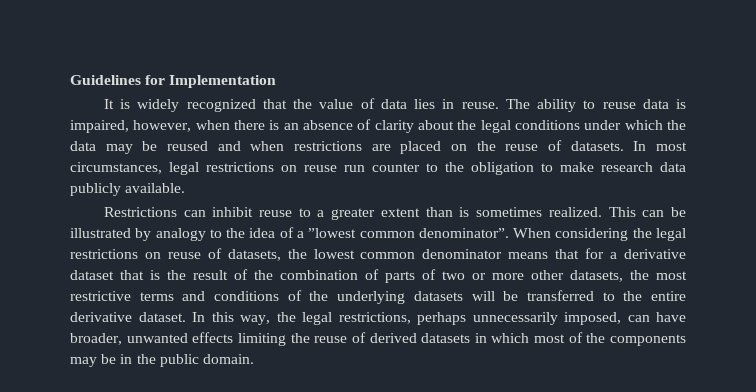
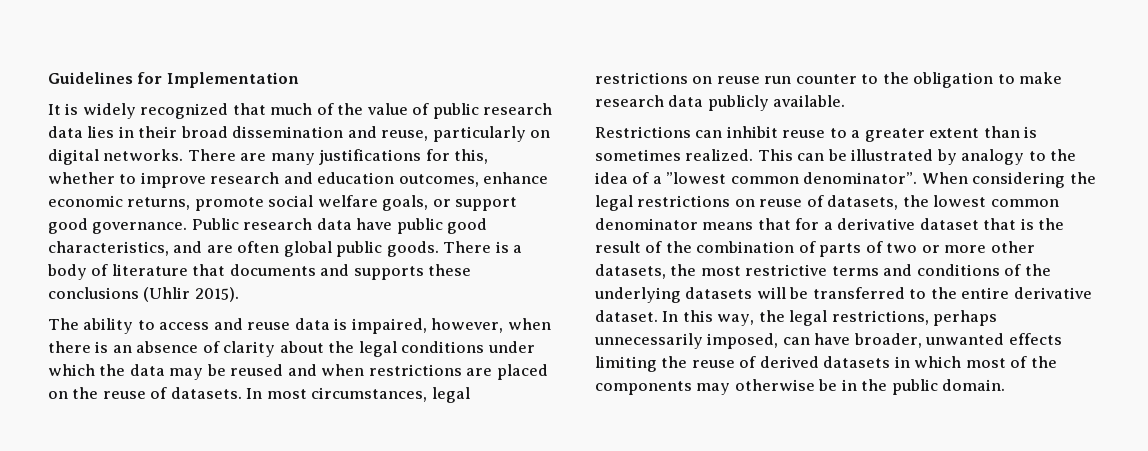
(287, 104) none -> [270,103,334,115] much of
(375, 103) none -> [432,103,553,119] public research
[461,102,499,109] reuse. -> [138,126,551,142] [48,149,489,165] [48,172,549,188] [48,195,518,211] [48,218,488,234] [48,241,523,257] [47,264,472,280] [48,287,239,302] their broad dissemination and reuse, particularly on digital networks. There are many justifications for this, whether to improve research and education outcomes, enhance economic returns, promote social welfare goals, or support good governance. Public research data have public good characteristics, and are often global public goods. There is a body of literature that documents and supports these conclusions (Uhlir 2015). //
(596, 104) none -> [159,318,243,330] access and
(97, 362) none -> [734,379,815,391] otherwise

